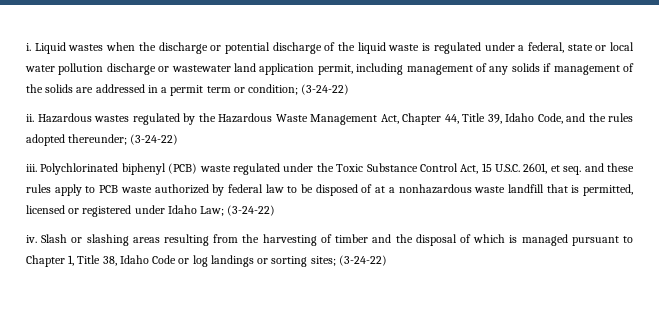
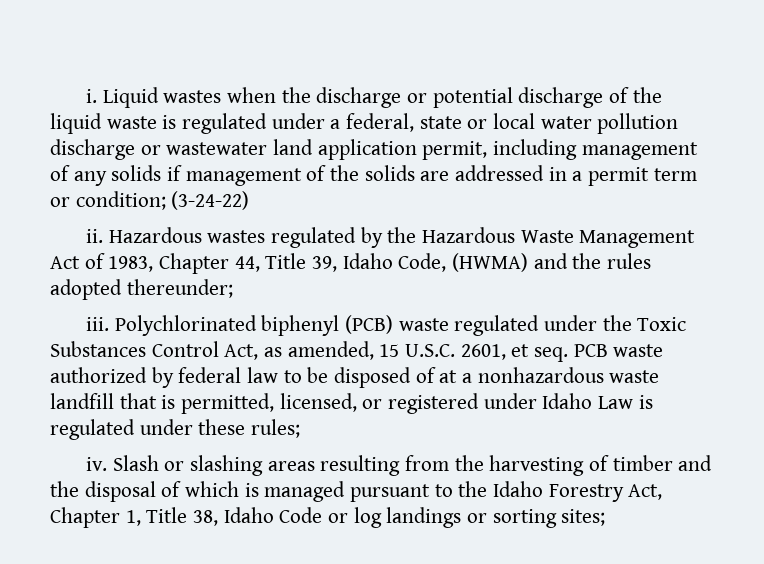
[380,114,399,124] Act, -> [50,253,154,272] Act of 1983,
(563, 118) none -> [452,253,529,272] (HWMA)
[130,134,179,145] (3-24-22) -> (233, 288) none
[366,163,418,172] Substance -> [50,341,146,357] Substances
(479, 169) none -> [264,341,374,360] as amended,
[584,163,635,172] [26,184,96,196] and these rules apply to -> (569, 354) none
[26,205,65,214] licensed -> [279,393,357,412] licensed,
[200,205,276,216] Law; (3-24-22) -> [598,395,653,409] [50,419,301,440] Law is regulated under these rules;
(633, 239) none -> [458,481,663,502] the Idaho Forestry Act,
[338,255,387,266] (3-24-22) -> (606, 517) none

